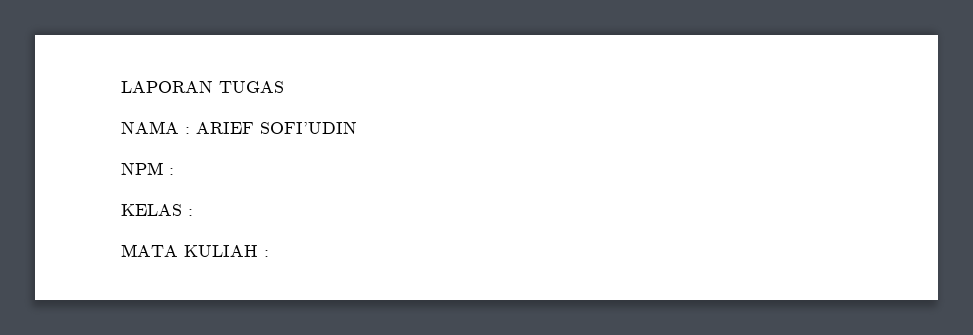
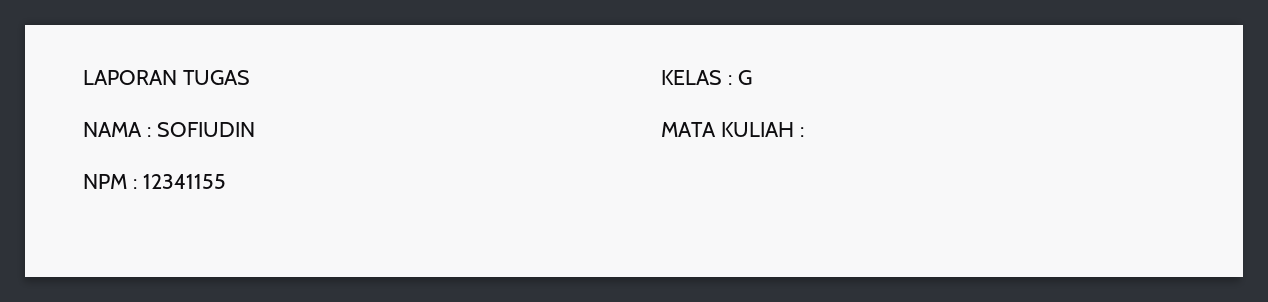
[196,121,357,134] ARIEF SOFI’UDIN -> [156,122,255,137] SOFIUDIN
(174, 171) none -> [142,174,226,189] 12341155
(193, 212) none -> [737,70,752,85] G

